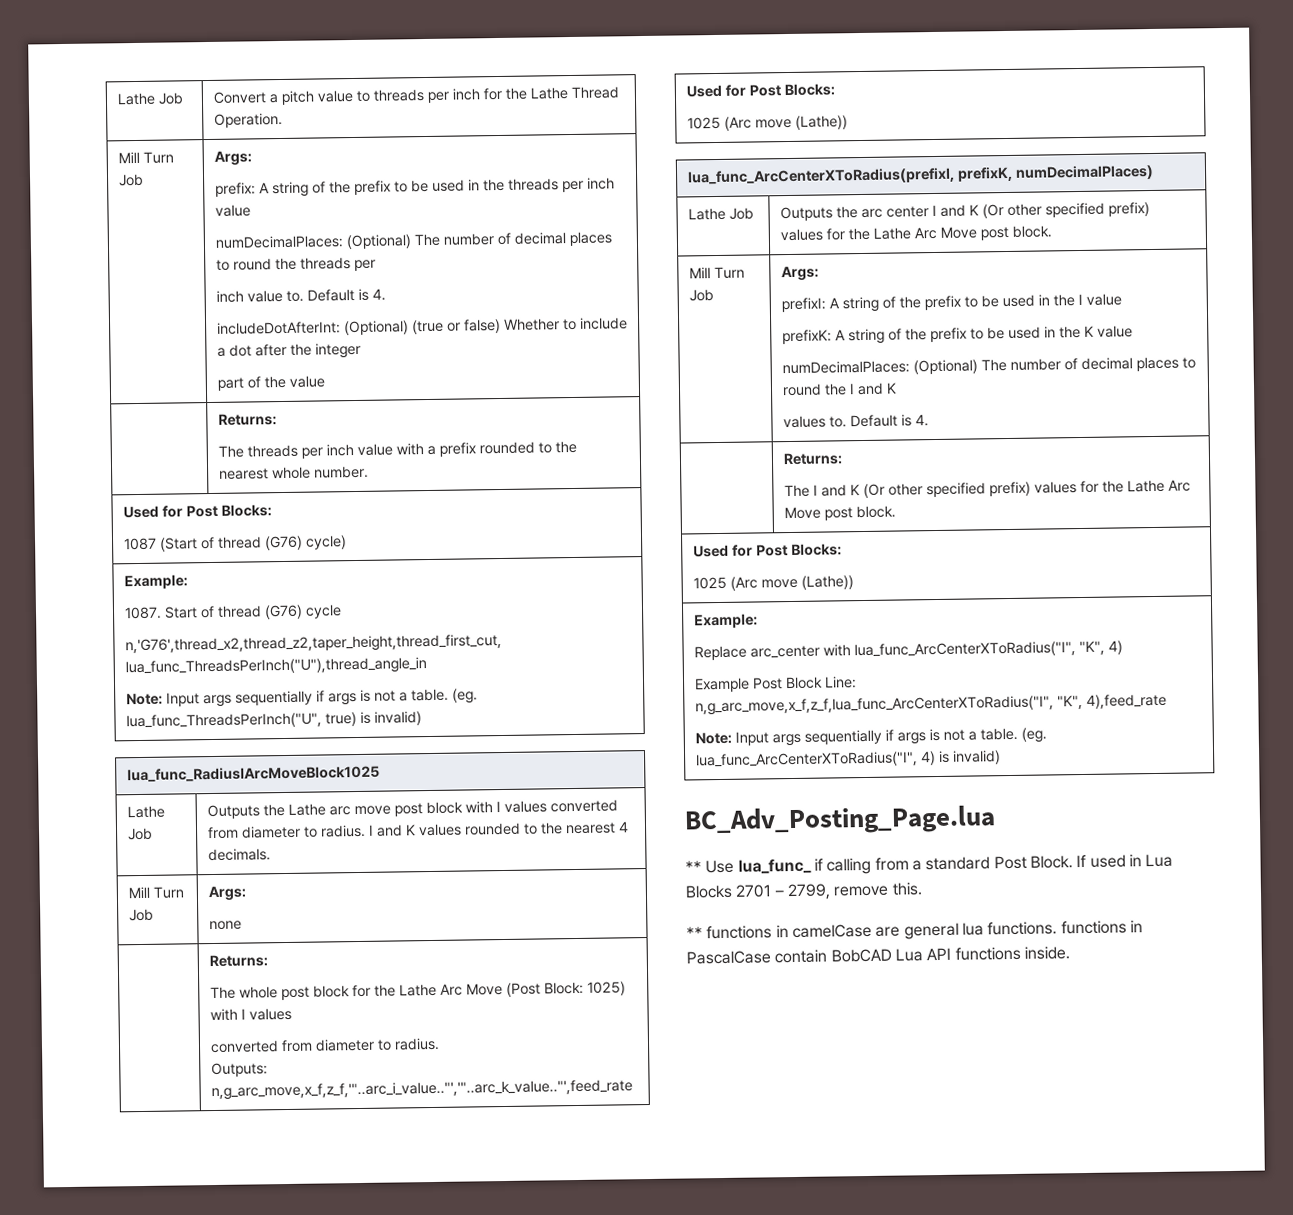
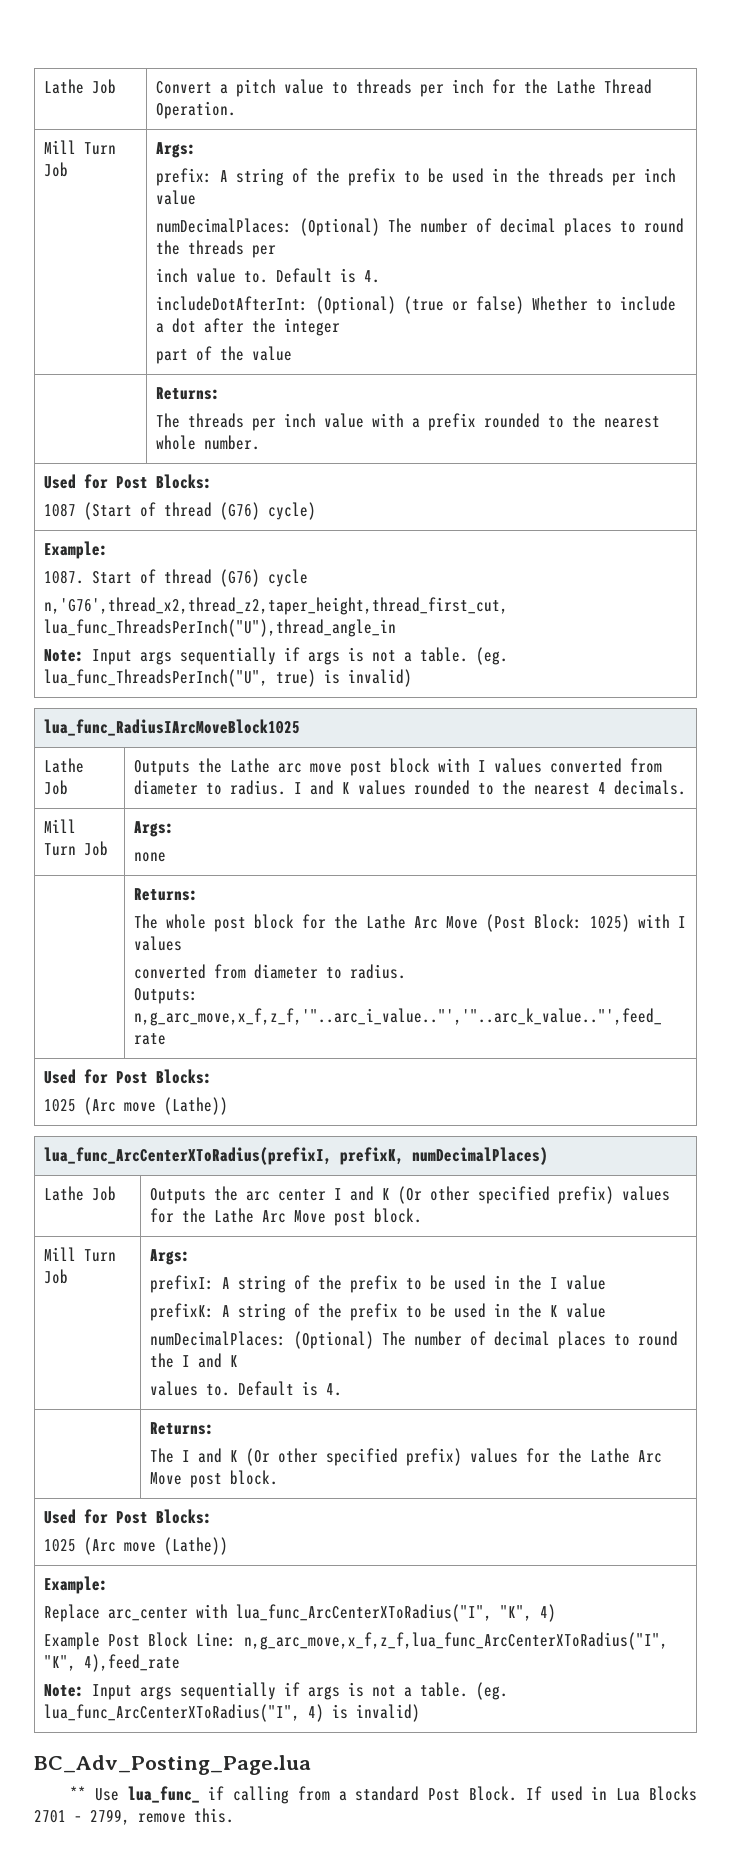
[686,920,1143,940] [686,946,1070,965] // ** functions in camelCase are general lua functions. functions in PascalCase contain BobCAD Lua API functions inside. -> (234, 1815) none

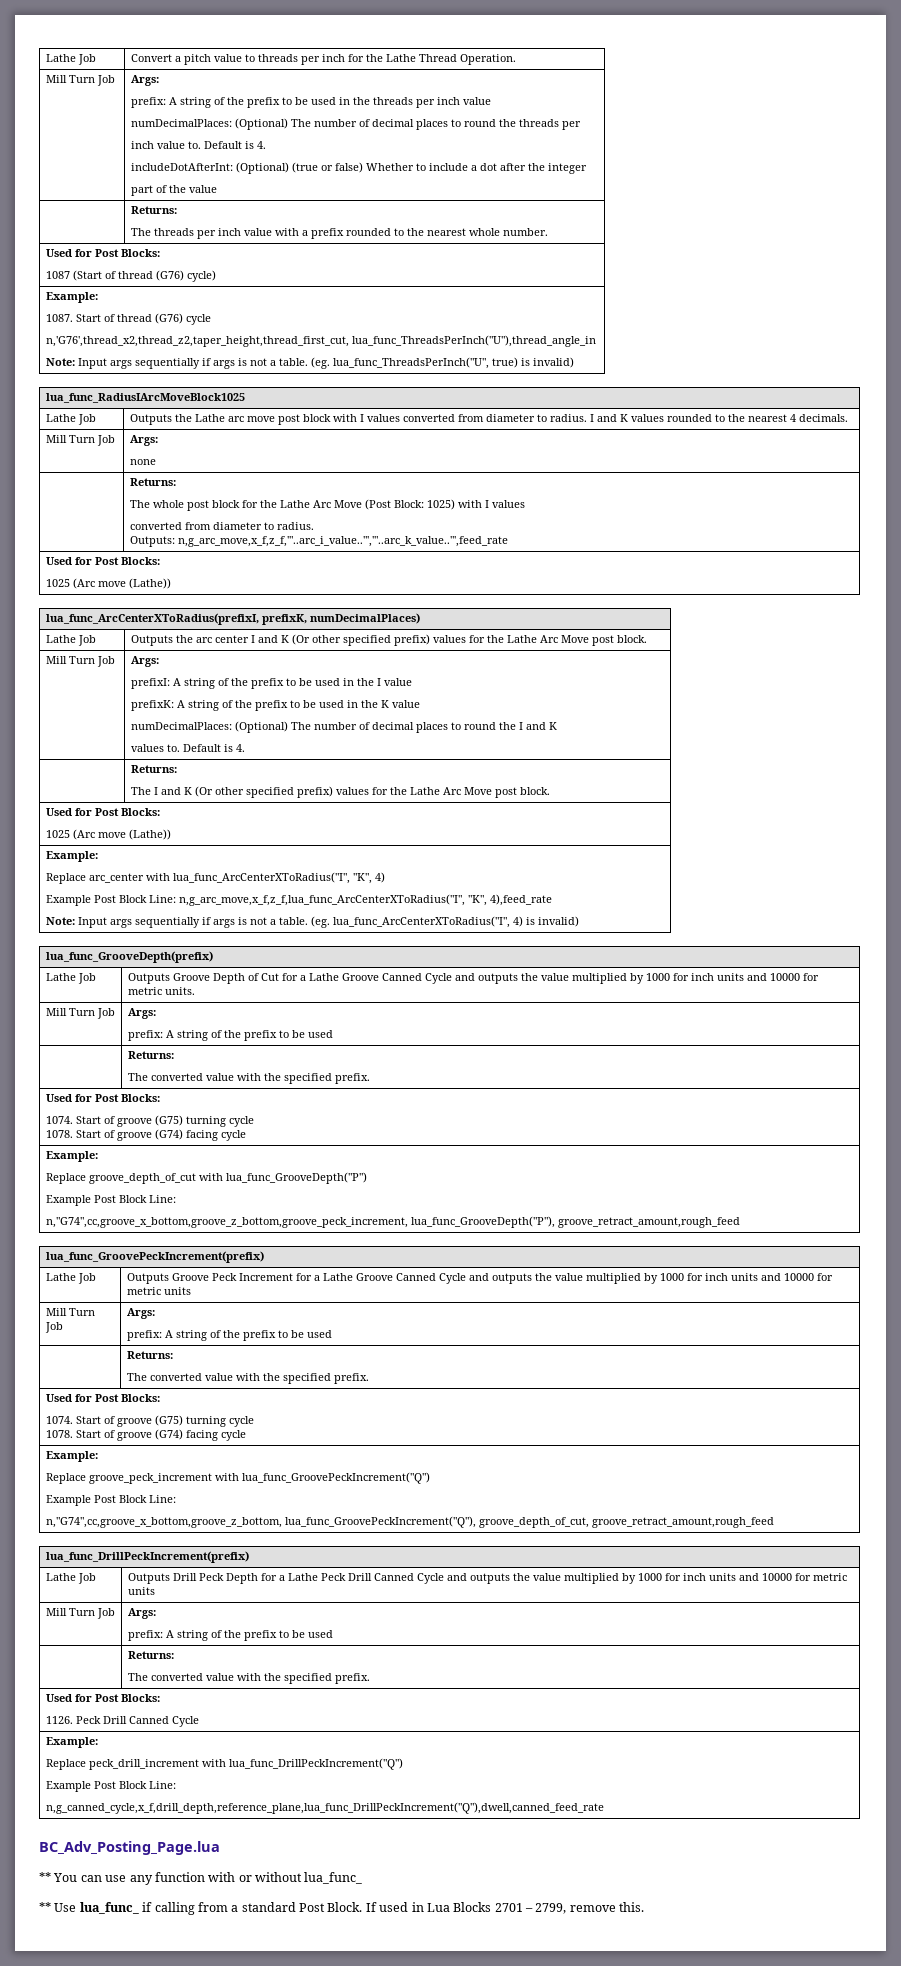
[34,1755,311,1775] // BC_Adv_Posting_Page.lua -> [45,951,213,963] [45,973,96,984] [127,973,819,984] [127,987,195,995] [45,1008,115,1019] [127,1008,156,1019] [127,1030,333,1041] [127,1051,174,1059] [127,1073,370,1084] [45,1094,160,1102] [45,1115,254,1127] [45,1129,246,1141] [45,1151,98,1162] [45,1172,367,1184] [45,1195,176,1206] [45,1216,740,1228] [45,1251,264,1263] [45,1273,96,1284] [126,1273,833,1284] [126,1287,191,1295] [45,1308,95,1316] [44,1322,63,1333] [126,1308,155,1319] [126,1330,332,1341] [126,1351,173,1359] [126,1373,369,1384] [45,1394,160,1402] [45,1415,254,1427] [45,1429,246,1441] [45,1451,98,1462] [45,1472,430,1484] [45,1495,176,1506] [45,1516,774,1528] [45,1551,249,1563] [45,1573,96,1584] [127,1573,847,1584] [127,1587,155,1595] [45,1608,115,1619] [127,1608,156,1619] [127,1630,333,1641] [127,1651,174,1659] [127,1673,370,1684] [45,1694,160,1702] [45,1716,199,1727] [45,1737,98,1748] [45,1758,403,1770] [45,1781,176,1792] [45,1802,604,1814] [39,1841,220,1855] [39,1872,363,1885] // lua_func_GrooveDepth(prefix) // Lathe Job | Outputs Groove Depth of Cut for a Lathe Groove Canned Cycle and outputs the value multiplied by 1000 for inch units and 10000 for metric units. // Mill Turn Job | Args: // prefix: A string of the prefix to be used // | Returns: // The converted value with the specified prefix. // Used for Post Blocks: // 1074. Start of groove (G75) turning cycle // 1078. Start of groove (G74) facing cycle // Example: // Replace groove_depth_of_cut with lua_func_GrooveDepth("P") // Example Post Block Line: // n,"G74",cc,groove_x_bottom,groove_z_bottom,groove_peck_increment, lua_func_GrooveDepth("P"), groove_retract_amount,rough_feed // lua_func_GroovePeckIncrement(prefix) // Lathe Job | Outputs Groove Peck Increment for a Lathe Groove Canned Cycle and outputs the value multiplied by 1000 for inch units and 10000 for metric units // Mill Turn Job | Args: // prefix: A string of the prefix to be used // | Returns: // The converted value with the specified prefix. // Used for Post Blocks: // 1074. Start of groove (G75) turning cycle // 1078. Start of groove (G74) facing cycle // Example: // Replace groove_peck_increment with lua_func_GroovePeckIncrement("Q") // Example Post Block Line: // n,"G74",cc,groove_x_bottom,groove_z_bottom, lua_func_GroovePeckIncrement("Q"), groove_depth_of_cut, groove_retract_amount,rough_feed // lua_func_DrillPeckIncrement(prefix) // Lathe Job | Outputs Drill Peck Depth for a Lathe Peck Drill Canned Cycle and outputs the value multiplied by 1000 for inch units and 10000 for metric units // Mill Turn Job | Args: // prefix: A string of the prefix to be used // | Returns: // The converted value with the specified prefix. // Used for Post Blocks: // 1126. Peck Drill Canned Cycle // Example: // Replace peck_drill_increment with lua_func_DrillPeckIncrement("Q") // Example Post Block Line: // n,g_canned_cycle,x_f,drill_depth,reference_plane,lua_func_DrillPeckIncrement("Q"),dwell,canned_feed_rate // BC_Adv_Posting_Page.lua // ** You can use any function with or without lua_func_

